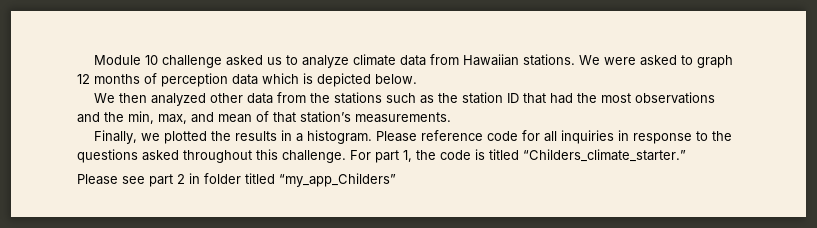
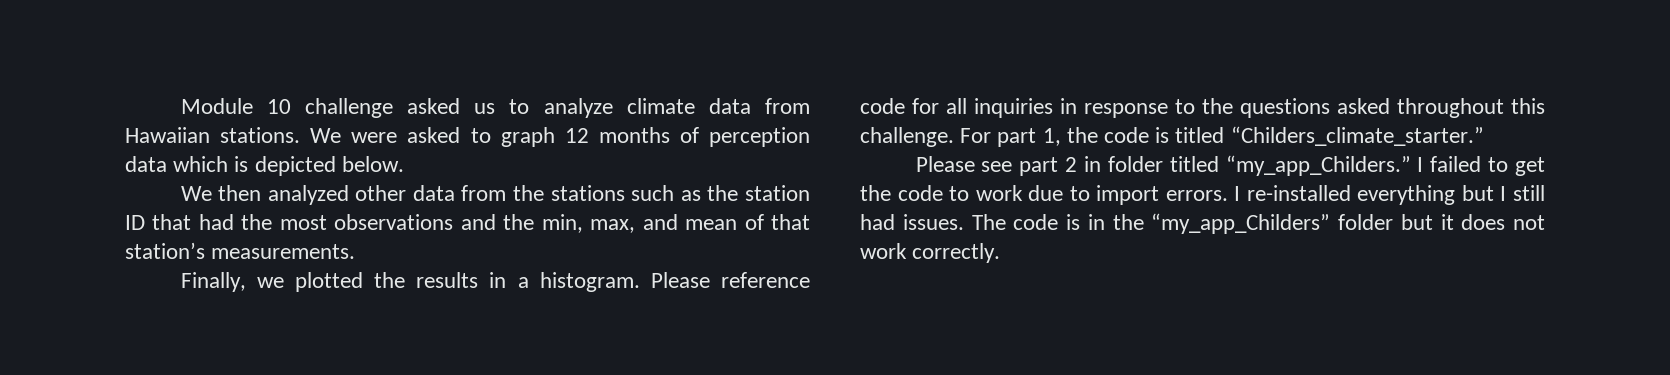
[279,173,396,187] “my_app_Childers” -> [1225,155,1545,176] [860,185,1545,205] [860,213,1545,234] [860,243,1001,263] “my_app_Childers.” I failed to get the code to work due to import errors. I re-installed everything but I still had issues. The code is in the “my_app_Childers” folder but it does not work correctly.

